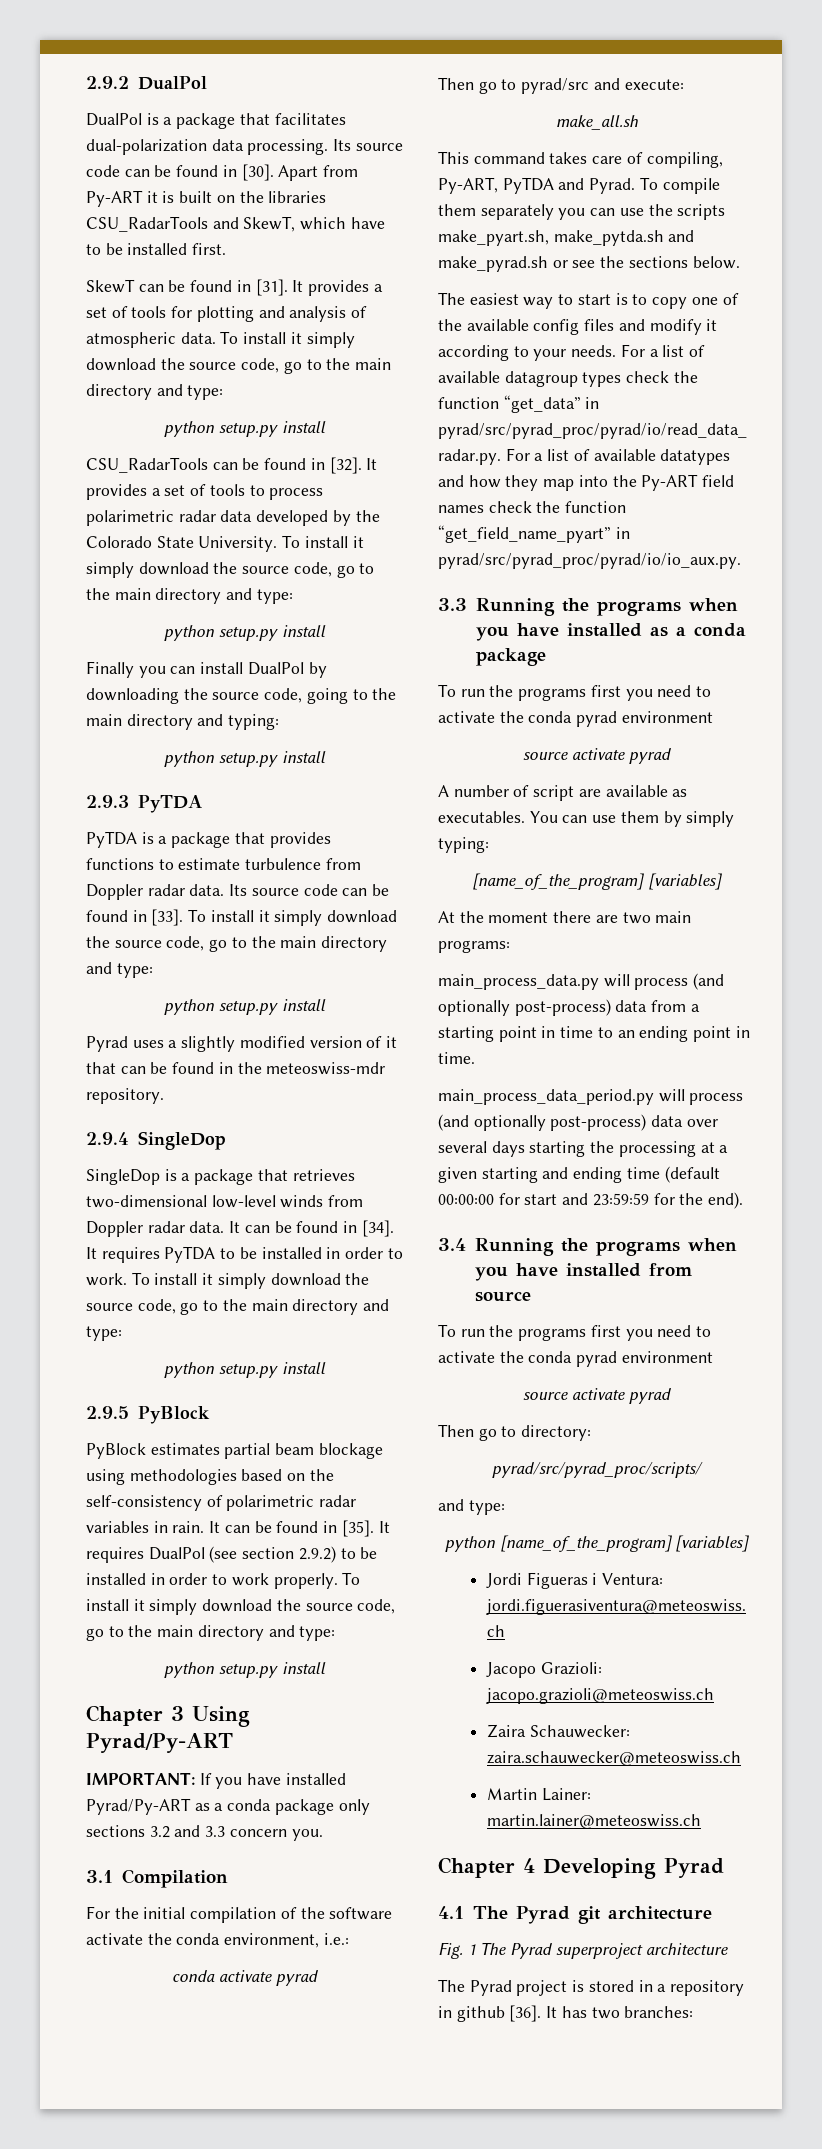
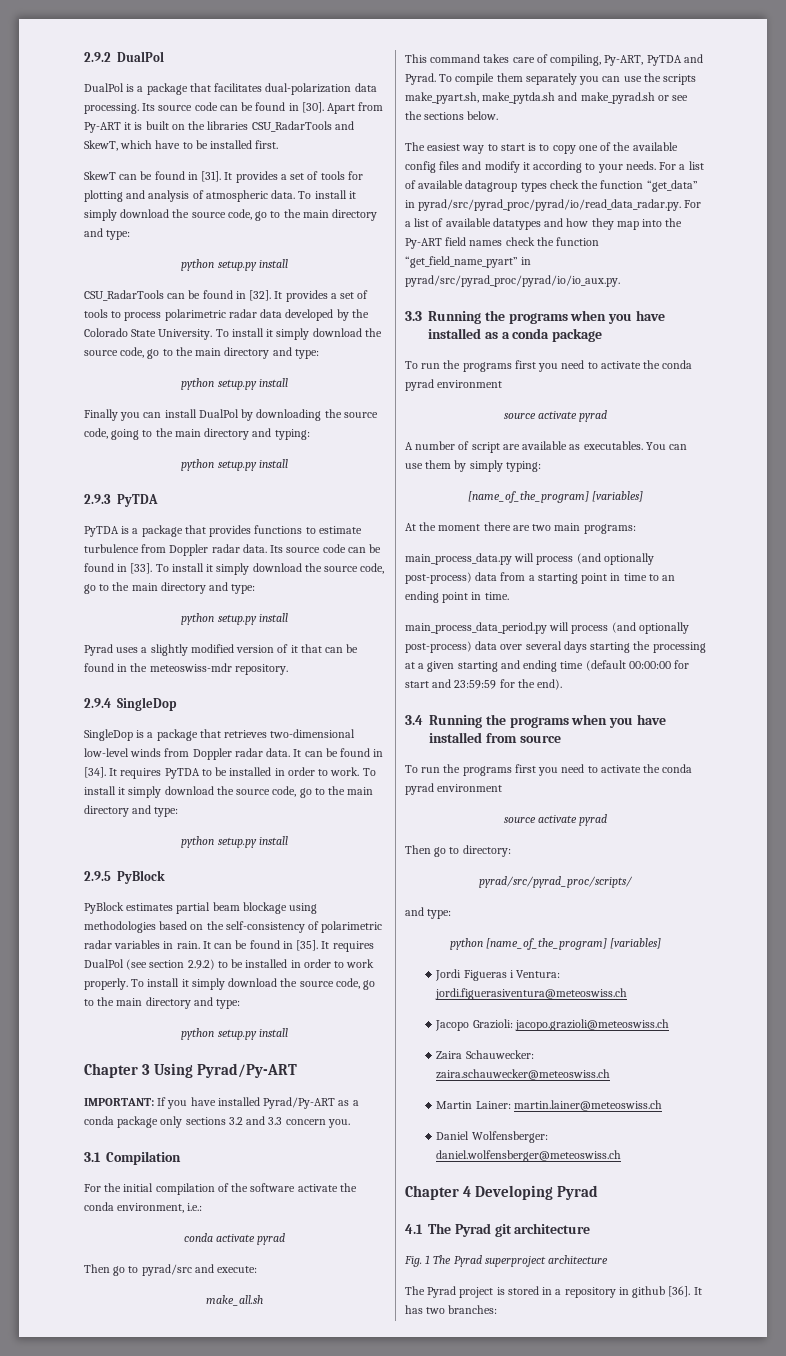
(701, 1821) none -> [436,1131,548,1143] [436,1150,622,1162] // Daniel Wolfensberger: daniel.wolfensberger@meteoswiss.ch

